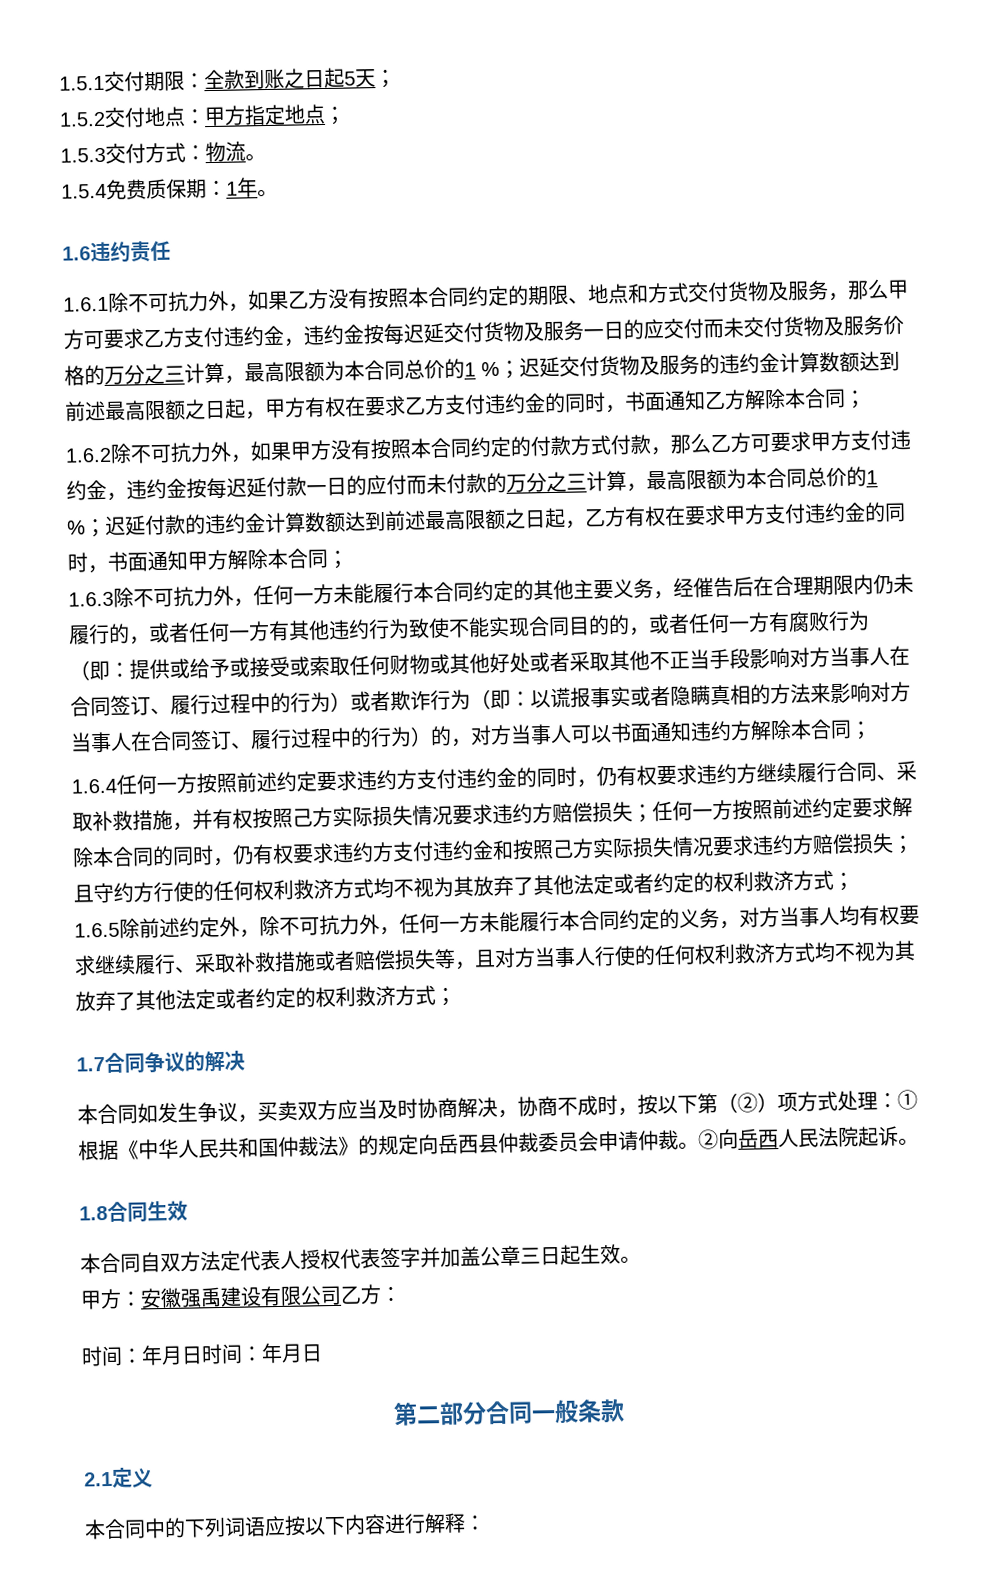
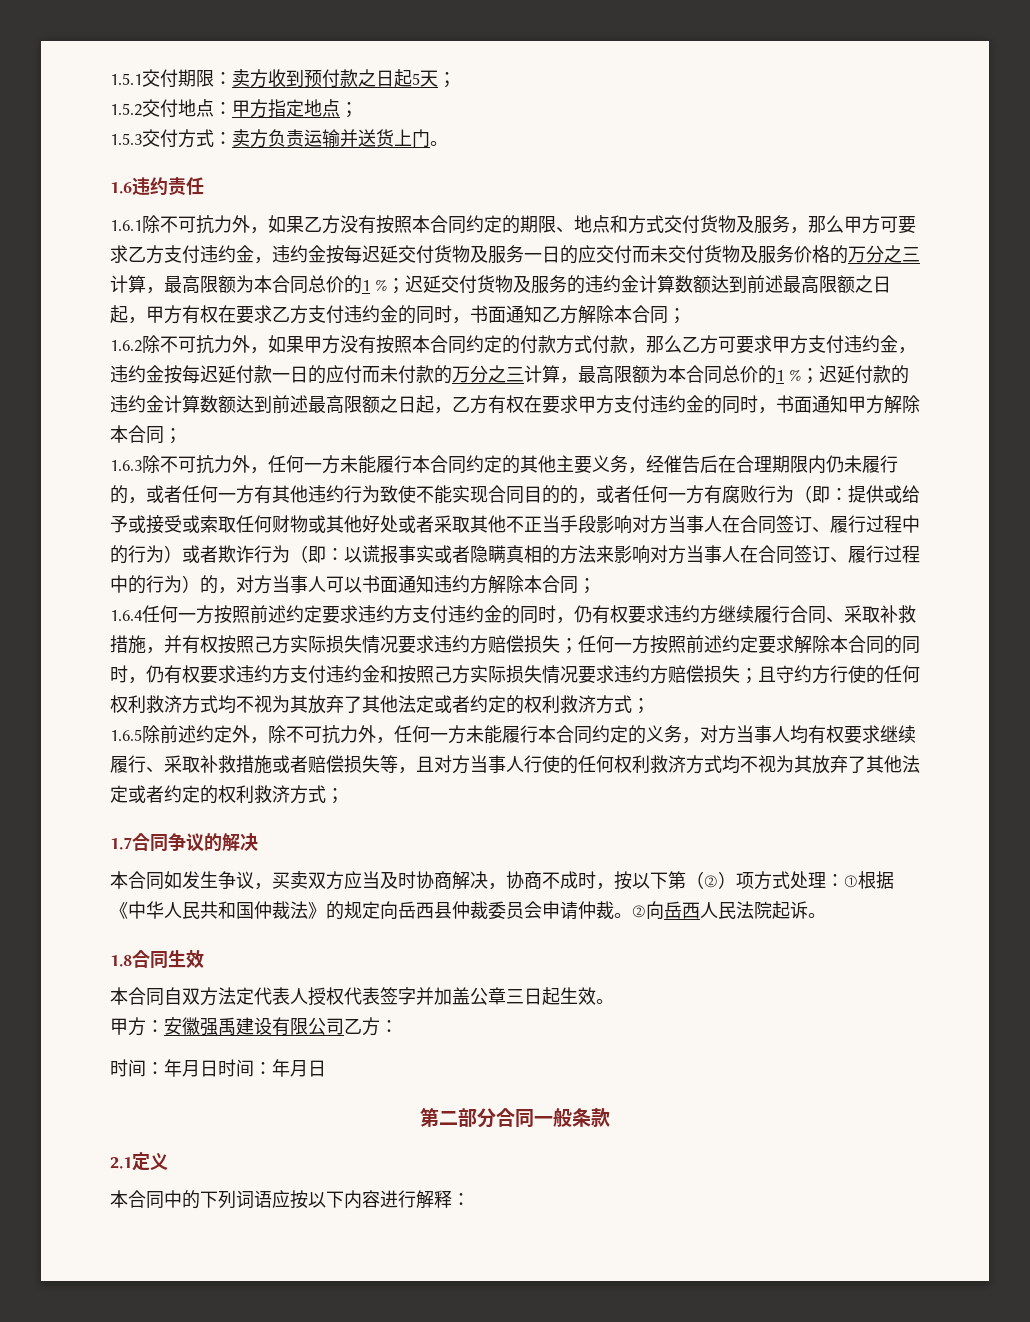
[204,68,285,90] 全款到账 -> [232,69,358,88] 卖方收到预付款
[205,141,266,163] [61,177,258,200] 物流。 // 1.5.4免费质保期：1年 -> [232,129,430,148] 卖方负责运输并送货上门

